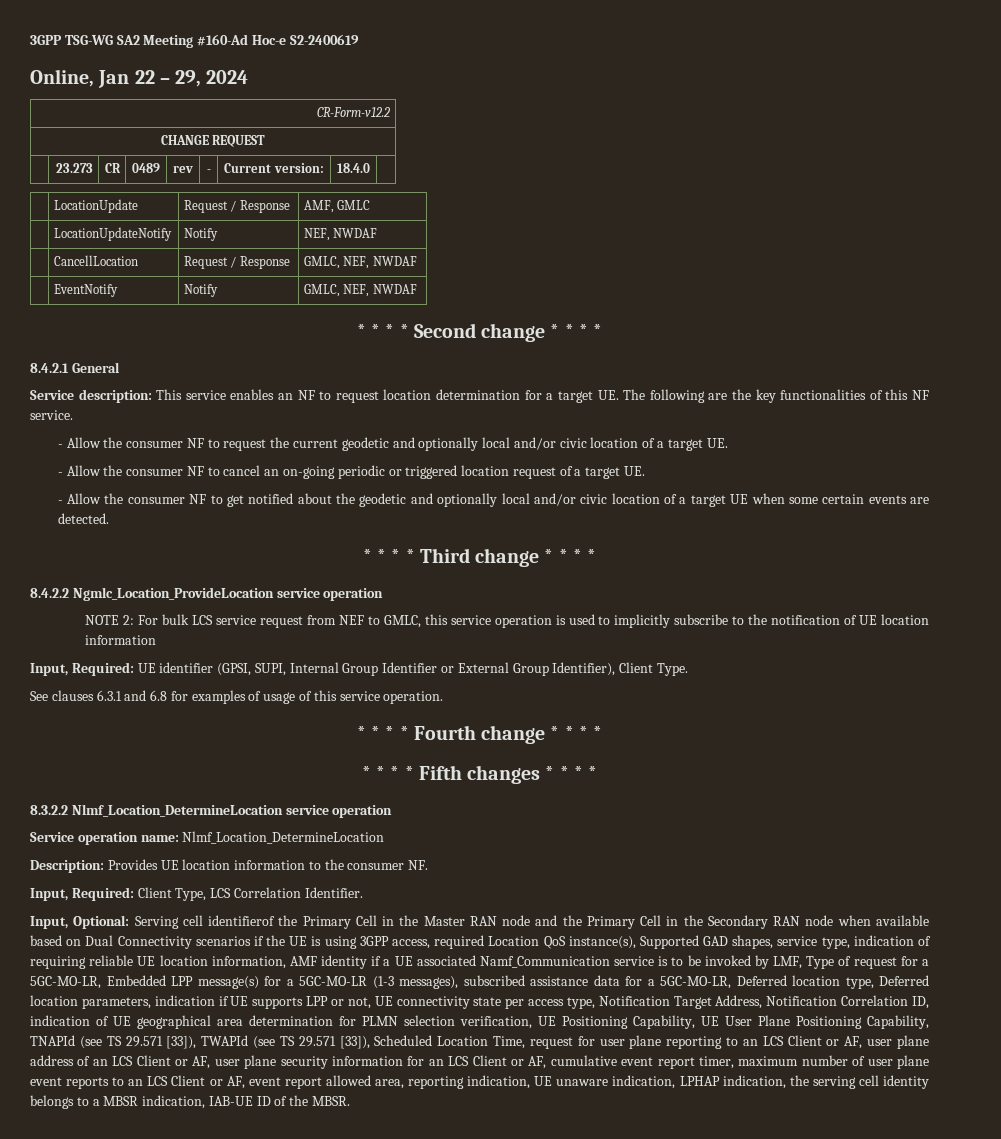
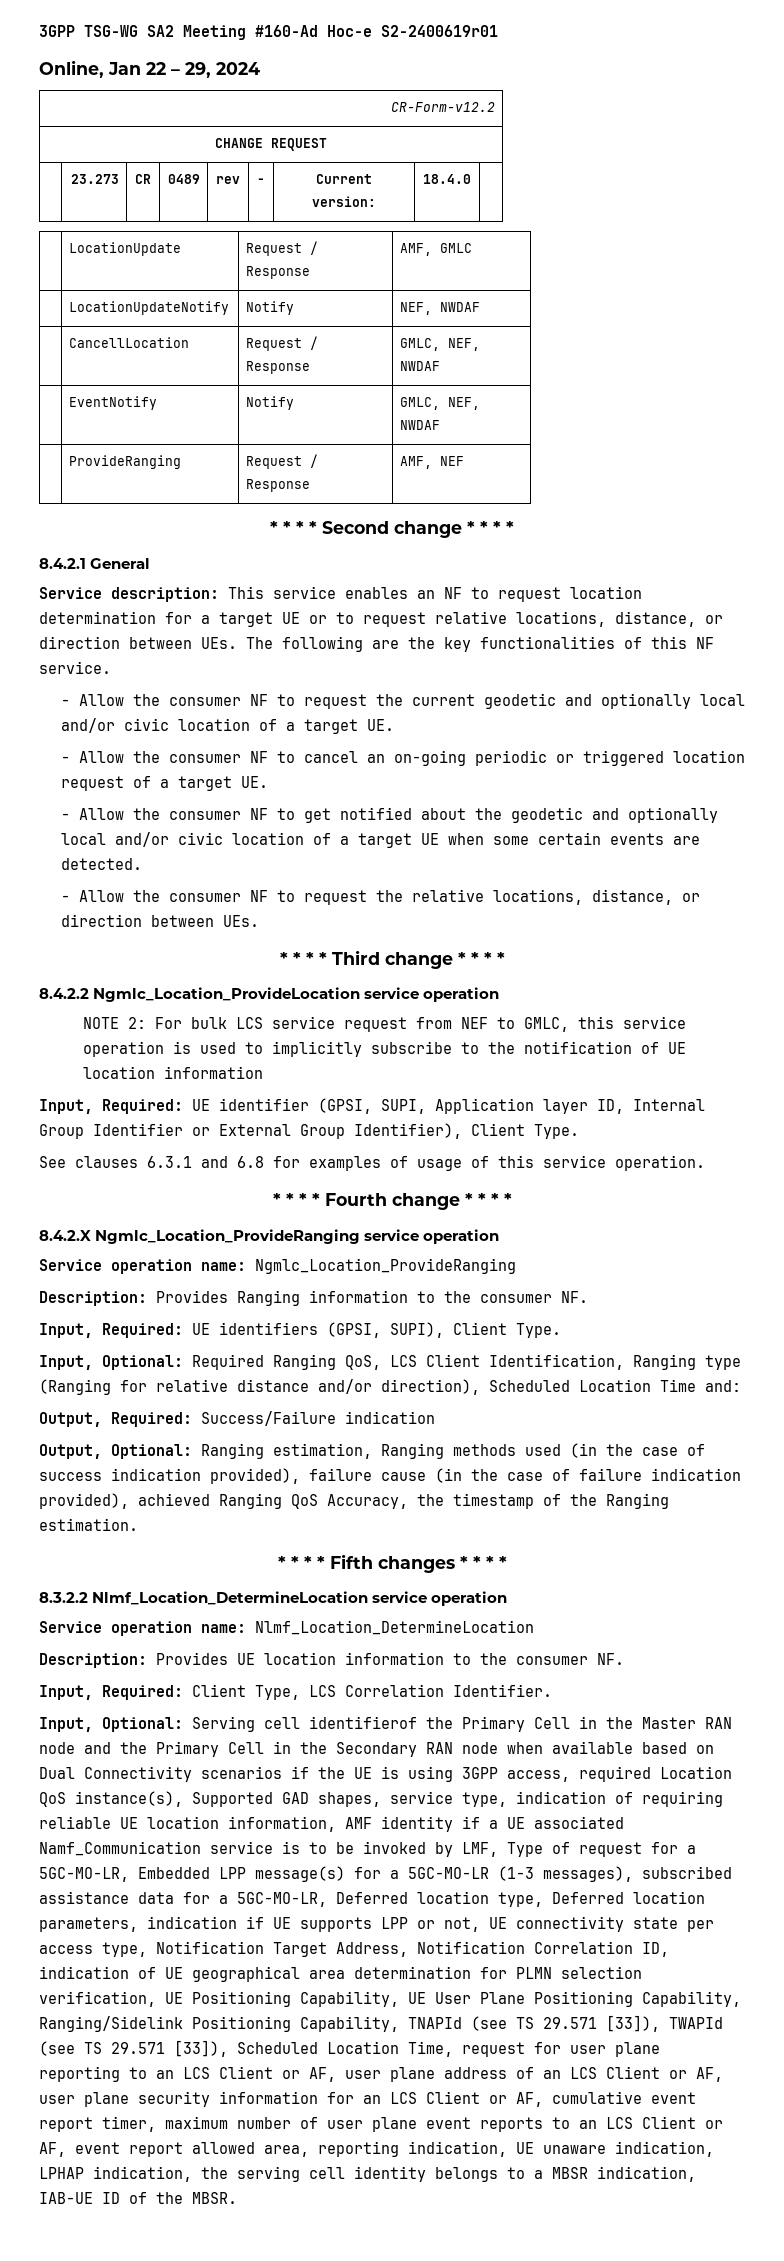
[289,34,359,45] S2-2400619 -> [381,25,498,37] S2-2400619r01
(417, 289) none -> [68,455,181,469] [245,454,318,469] [245,479,310,492] [399,456,464,469] // | ProvideRanging | Request / Response | AMF, NEF
[597,390,619,400] UE. -> [282,611,723,627] [39,636,237,649] UE or to request relative locations, distance, or direction between UEs.
(109, 518) none -> [60,889,700,905] [60,914,259,927] // - Allow the consumer NF to request the relative locations, distance, or direction between UEs.
(286, 669) none -> [435,1098,624,1114] Application layer ID,
(603, 733) none -> [39,1229,500,1244] [39,1258,516,1274] [39,1290,588,1306] [39,1322,561,1338] [39,1354,741,1370] [39,1379,741,1395] [39,1411,435,1427] [39,1443,705,1459] [39,1468,741,1484] [39,1493,669,1509] [39,1518,138,1531] // 8.4.2.X Ngmlc_Location_ProvideRanging service operation // Service operation name: Ngmlc_Location_ProvideRanging // Description: Provides Ranging information to the consumer NF. // Input, Required: UE identifiers (GPSI, SUPI), Client Type. // Input, Optional: Required Ranging QoS, LCS Client Identification, Ranging type (Ranging for relative distance and/or direction), Scheduled Location Time and: // Output, Required: Success/Failure indication // Output, Optional: Ranging estimation, Ranging methods used (in the case of success indication provided), failure cause (in the case of failure indication provided), achieved Ranging QoS Accuracy, the timestamp of the Ranging estimation.
(929, 1022) none -> [39,2016,399,2032] Ranging/Sidelink Positioning Capability,

